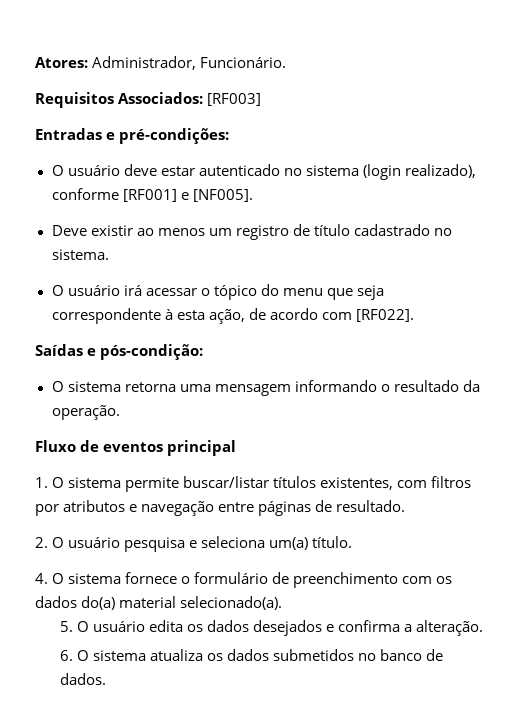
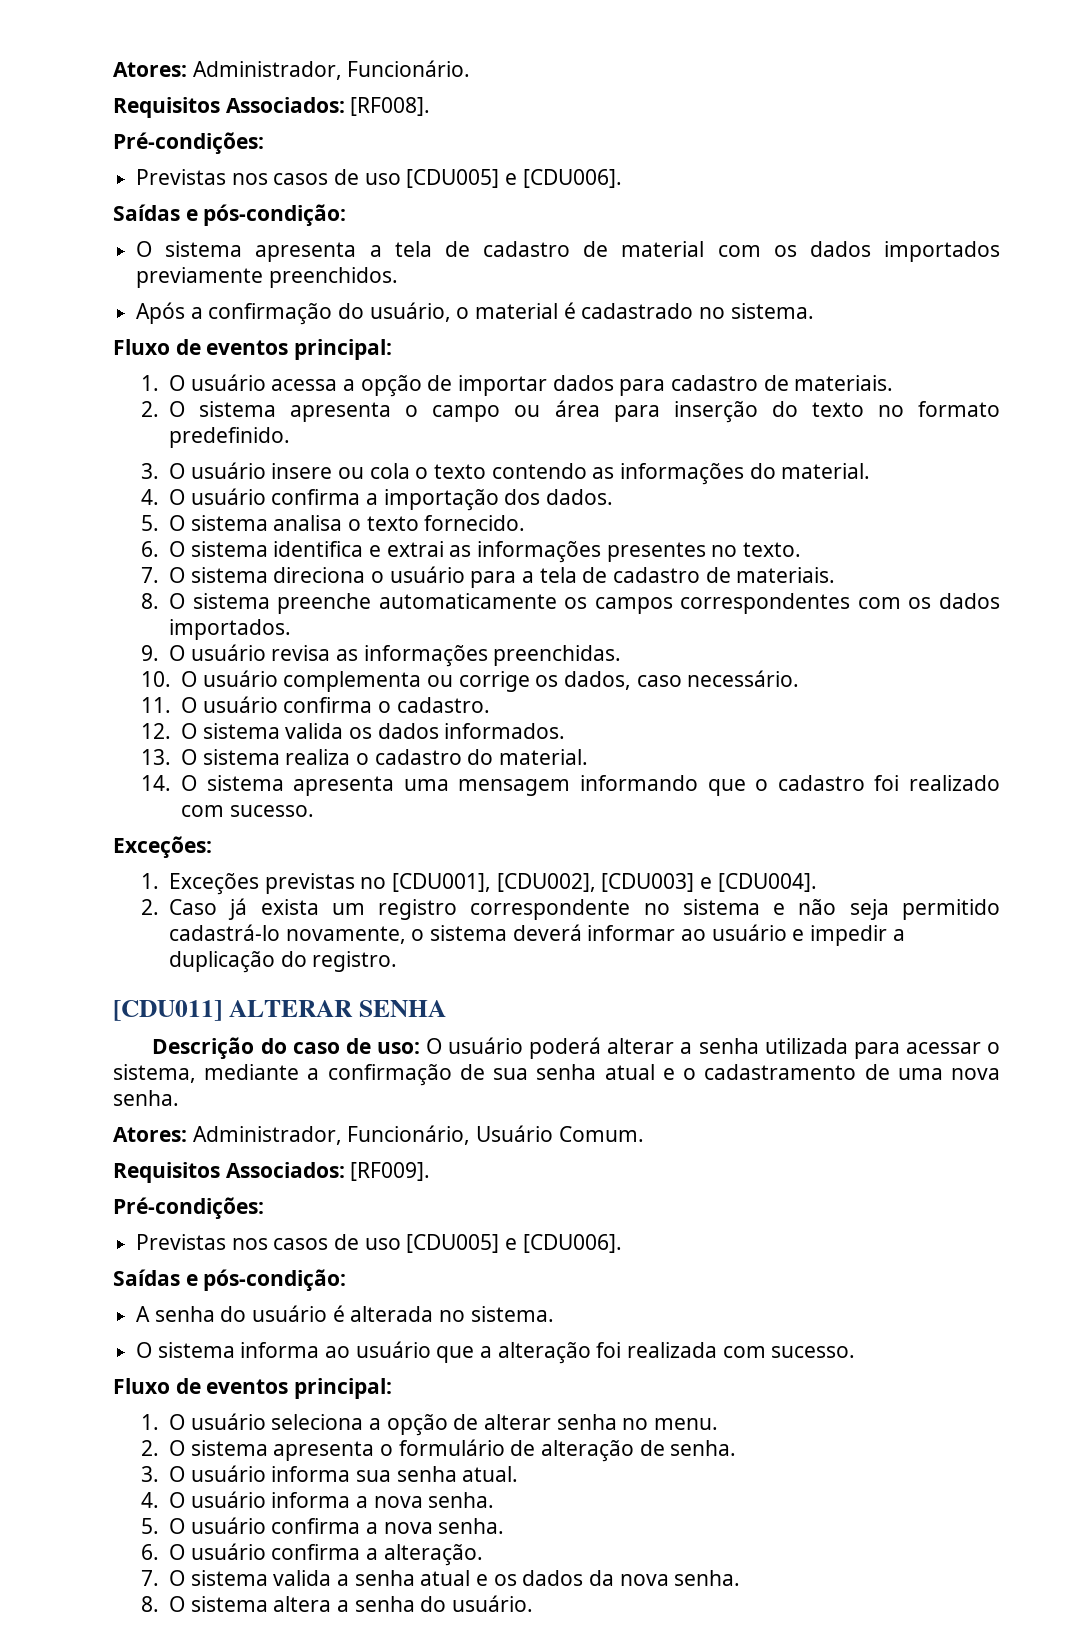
[207,93,262,106] [35,128,230,144] [51,164,476,180] [51,188,253,202] [51,224,452,240] [51,249,109,260] [51,284,384,300] [51,308,414,324] [RF003] // Entradas e pré-condições: // O usuário deve estar autenticado no sistema (login realizado), conforme [RF001] e [NF005]. // Deve existir ao menos um registro de título cadastrado no sistema. // O usuário irá acessar o tópico do menu que seja correspondente à esta ação, de acordo com [RF022]. -> [350,97,431,116] [113,132,264,154] [136,169,622,188] [RF008]. // Pré-condições: // Previstas nos casos de uso [CDU005] e [CDU006].
[124,380,480,396] [51,405,120,420] [35,440,237,456] [35,476,472,492] [35,500,406,516] [35,536,353,552] [35,572,453,588] [35,596,283,610] [59,620,335,636] retorna uma mensagem informando o resultado da operação. // Fluxo de eventos principal // 1. O sistema permite buscar/listar títulos existentes, com filtros por atributos e navegação entre páginas de resultado. // 2. O usuário pesquisa e seleciona um(a) título. // 4. O sistema fornece o formulário de preenchimento com os dados do(a) material selecionado(a). // 5. O usuário edita os dados desejados e -> [255,241,1000,262] [136,267,398,288] [136,302,814,325] [113,339,393,360] [140,374,894,397] [140,400,1000,423] [169,427,291,448] [140,462,871,485] [140,488,614,511] [140,515,526,531] [140,541,802,563] [140,566,836,588] [140,593,1000,614] [169,619,292,640] [140,644,622,667] [140,670,800,692] [140,696,490,713] [140,723,566,739] [140,749,589,765] [140,775,1001,796] [181,805,314,817] [113,836,212,858] [140,873,817,895] [140,898,1001,920] [169,924,905,946] [169,951,398,973] [113,1000,446,1021] [152,1037,1001,1059] [113,1064,1001,1086] [113,1090,179,1106] [113,1125,644,1145] [113,1162,431,1183] [113,1197,264,1219] [136,1234,622,1253] [113,1269,347,1291] [136,1305,554,1322] [136,1341,856,1364] [113,1378,393,1399] [140,1413,719,1436] [140,1439,737,1462] [140,1465,519,1482] [140,1491,495,1508] [140,1517,505,1534] [140,1543,266,1560] apresenta a tela de cadastro de material com os dados importados previamente preenchidos. // Após a confirmação do usuário, o material é cadastrado no sistema. // Fluxo de eventos principal: // 1. O usuário acessa a opção de importar dados para cadastro de materiais. // 2. O sistema apresenta o campo ou área para inserção do texto no formato predefinido. // 3. O usuário insere ou cola o texto contendo as informações do material. // 4. O usuário confirma a importação dos dados. // 5. O sistema analisa o texto fornecido. // 6. O sistema identifica e extrai as informações presentes no texto. // 7. O sistema direciona o usuário para a tela de cadastro de materiais. // 8. O sistema preenche automaticamente os campos correspondentes com os dados importados. // 9. O usuário revisa as informações preenchidas. // 10. O usuário complementa ou corrige os dados, caso necessário. // 11. O usuário confirma o cadastro. // 12. O sistema valida os dados informados. // 13. O sistema realiza o cadastro do material. // 14. O sistema apresenta uma mensagem informando que o cadastro foi realizado com sucesso. // Exceções: // 1. Exceções previstas no [CDU001], [CDU002], [CDU003] e [CDU004]. // 2. Caso já exista um registro correspondente no sistema e não seja permitido cadastrá-lo novamente, o sistema deverá informar ao usuário e impedir a duplicação do registro. // [CDU011] ALTERAR SENHA // Descrição do caso de uso: O usuário poderá alterar a senha utilizada para acessar o sistema, mediante a confirmação de sua senha atual e o cadastramento de uma nova senha. // Atores: Administrador, Funcionário, Usuário Comum. // Requisitos Associados: [RF009]. // Pré-condições: // Previstas nos casos de uso [CDU005] e [CDU006]. // Saídas e pós-condição: // A senha do usuário é alterada no sistema. // O sistema informa ao usuário que a alteração foi realizada com sucesso. // Fluxo de eventos principal: // 1. O usuário seleciona a opção de alterar senha no menu. // 2. O sistema apresenta o formulário de alteração de senha. // 3. O usuário informa sua senha atual. // 4. O usuário informa a nova senha. // 5. O usuário confirma a nova senha. // 6. O usuário
[59,649,444,661] [59,673,106,685] 6. O sistema atualiza os dados submetidos no banco de dados. -> [140,1570,741,1586] [140,1595,534,1612] 7. O sistema valida a senha atual e os dados da nova senha. // 8. O sistema altera a senha do usuário.

